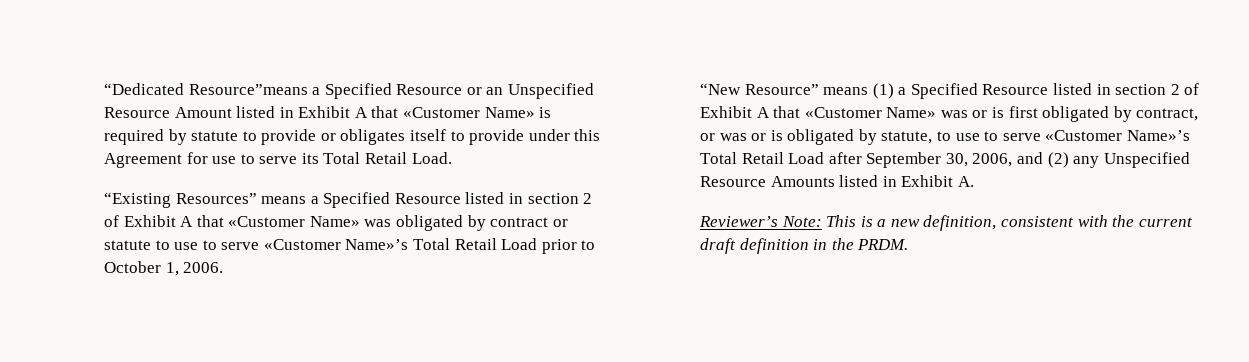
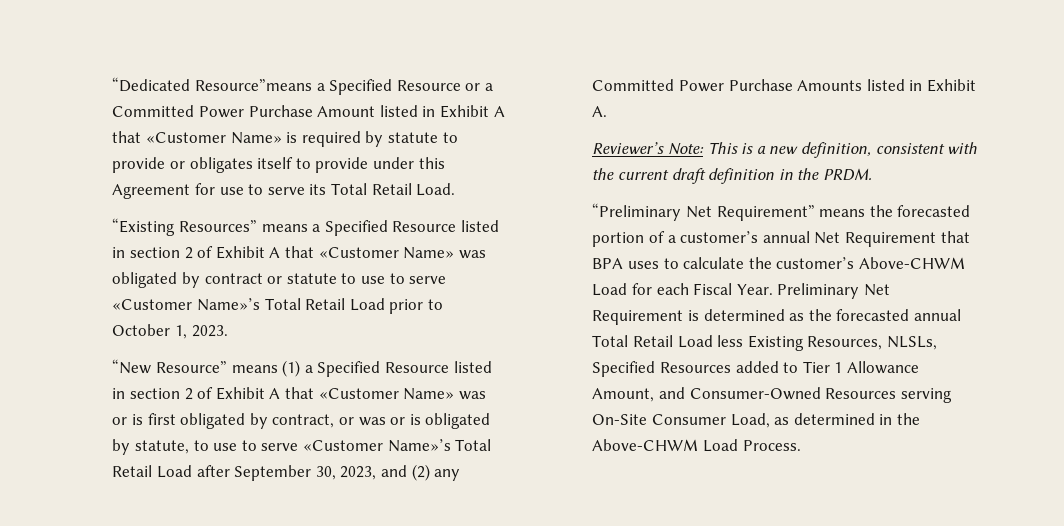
[486,83,595,99] [103,107,170,118] an Unspecified Resource -> [484,83,493,91] [112,105,313,118] a Committed Power Purchase
[183,262,224,273] 2006. -> [191,325,228,337] 2023.
[972,153,1013,167] 2006, -> [340,466,377,480] 2023,
[1103,152,1190,168] [699,176,766,187] Unspecified Resource -> [592,79,793,92] Committed Power Purchase
(909, 244) none -> [592,203,971,221] [592,231,970,247] [592,257,965,269] [592,283,890,299] [592,309,961,325] [592,335,937,351] [592,361,919,377] [592,387,952,403] [592,413,920,428] [592,439,801,452] // “Preliminary Net Requirement” means the forecasted portion of a customer’s annual Net Requirement that BPA uses to calculate the customer’s Above-CHWM Load for each Fiscal Year. Preliminary Net Requirement is determined as the forecasted annual Total Retail Load less Existing Resources, NLSLs, Specified Resources added to Tier 1 Allowance Amount, and Consumer-Owned Resources serving On-Site Consumer Load, as determined in the Above-CHWM Load Process.

